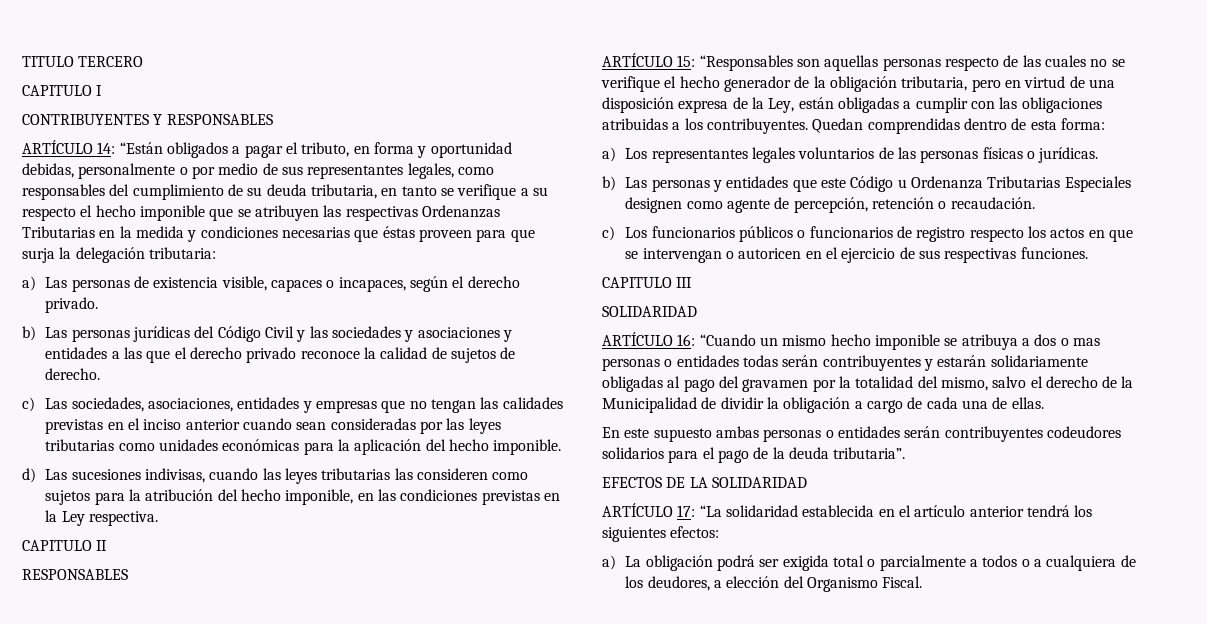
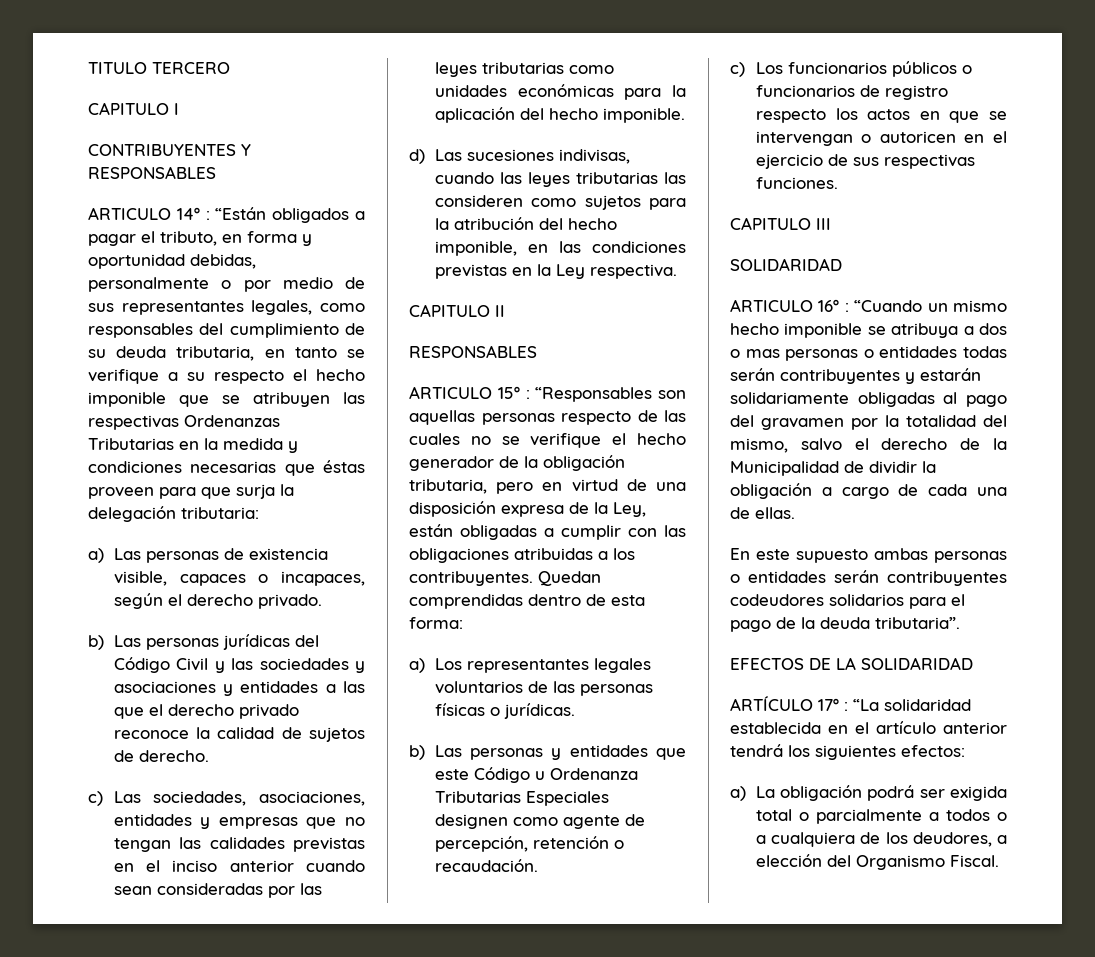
[22,140,116,154] ARTÍCULO 14: -> [88,207,210,220] ARTICULO 14º :
[602,53,696,67] ARTÍCULO 15: -> [409,386,530,399] ARTICULO 15º :
[602,332,696,346] ARTÍCULO 16: -> [730,299,849,312] ARTICULO 16º :
[677,505,696,517] 17: -> [818,698,848,711] 17º :

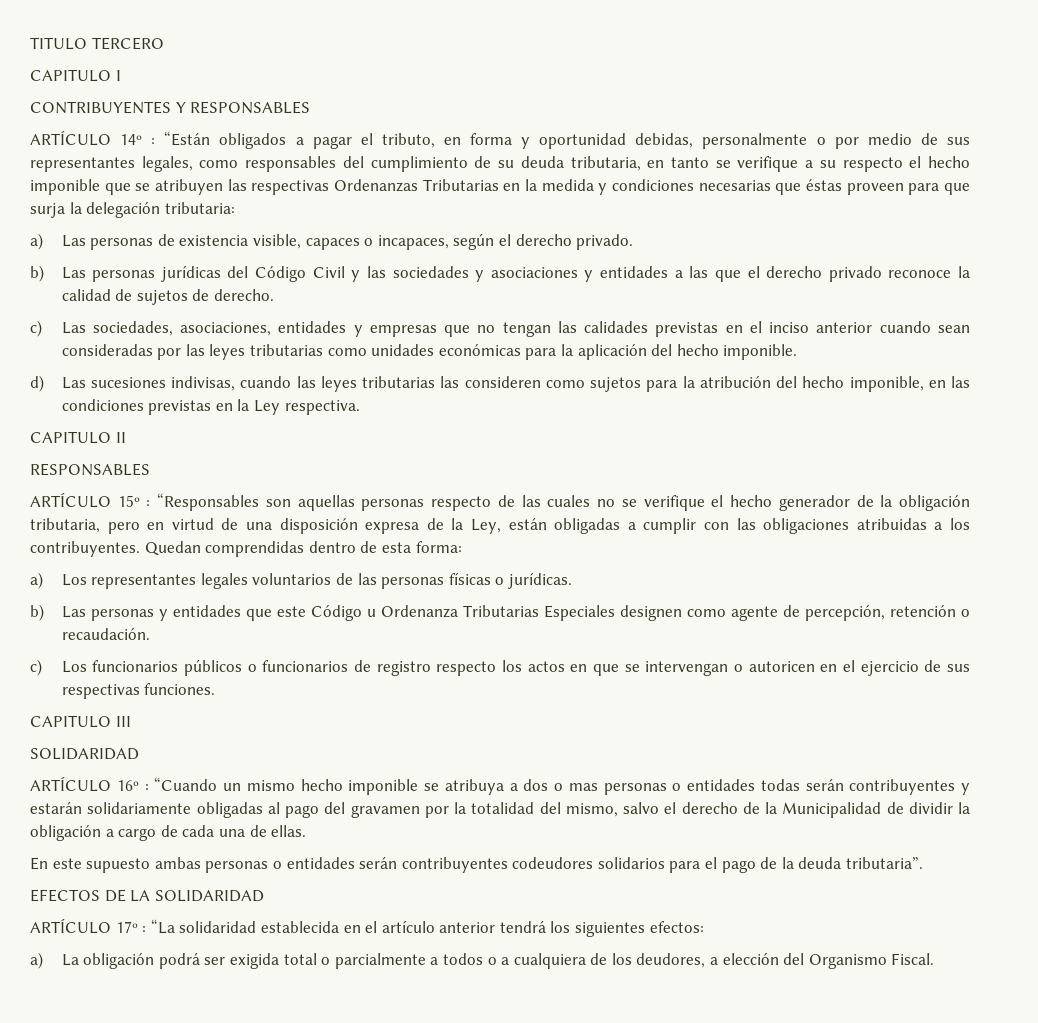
[88,207,171,220] ARTICULO -> [30,130,111,146] ARTÍCULO
[409,386,492,399] ARTICULO -> [30,492,111,508] ARTÍCULO
[730,299,813,312] ARTICULO -> [30,776,111,792] ARTÍCULO

